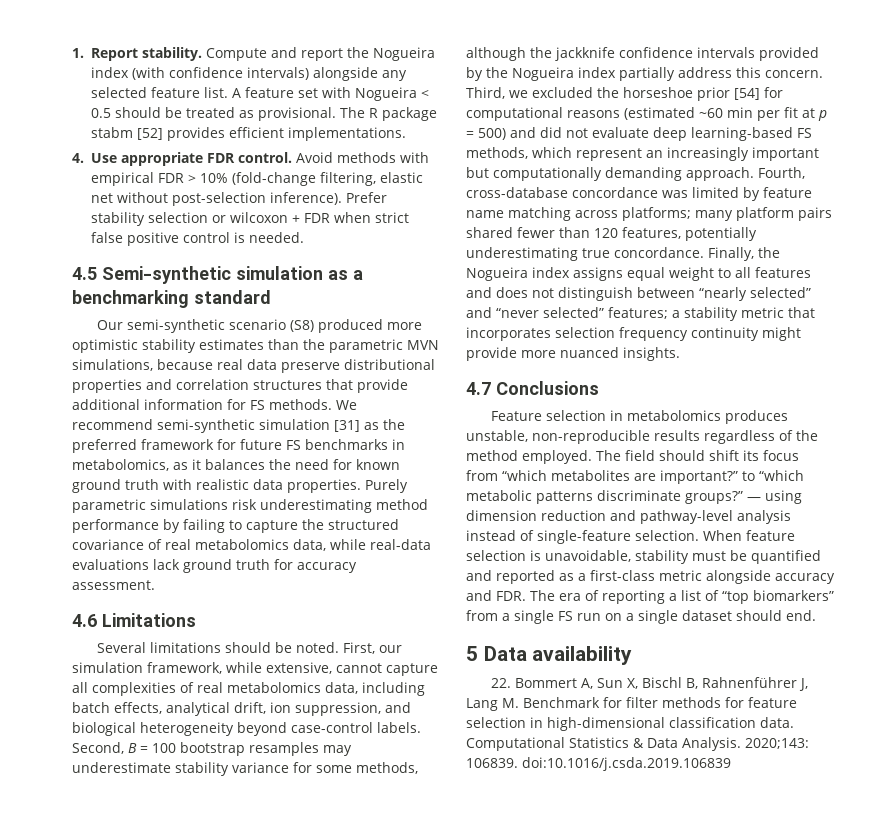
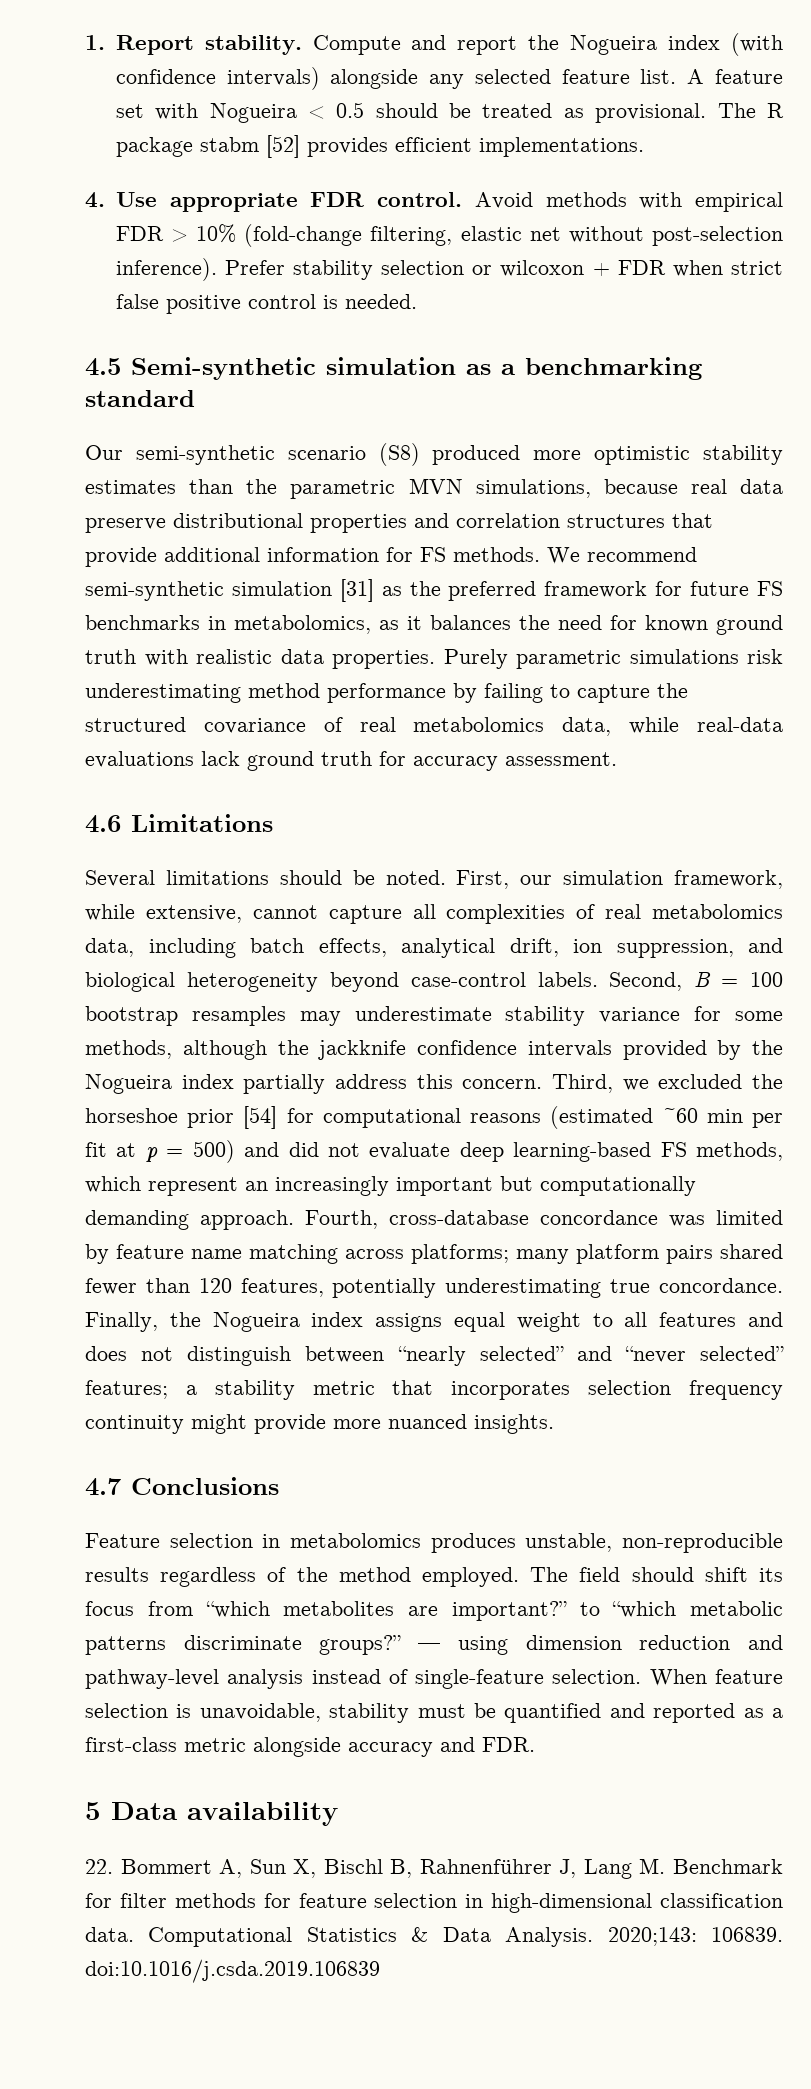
[530,590,834,604] [466,610,816,624] The era of reporting a list of “top biomarkers” from a single FS run on a single dataset should end. -> (535, 1744) none

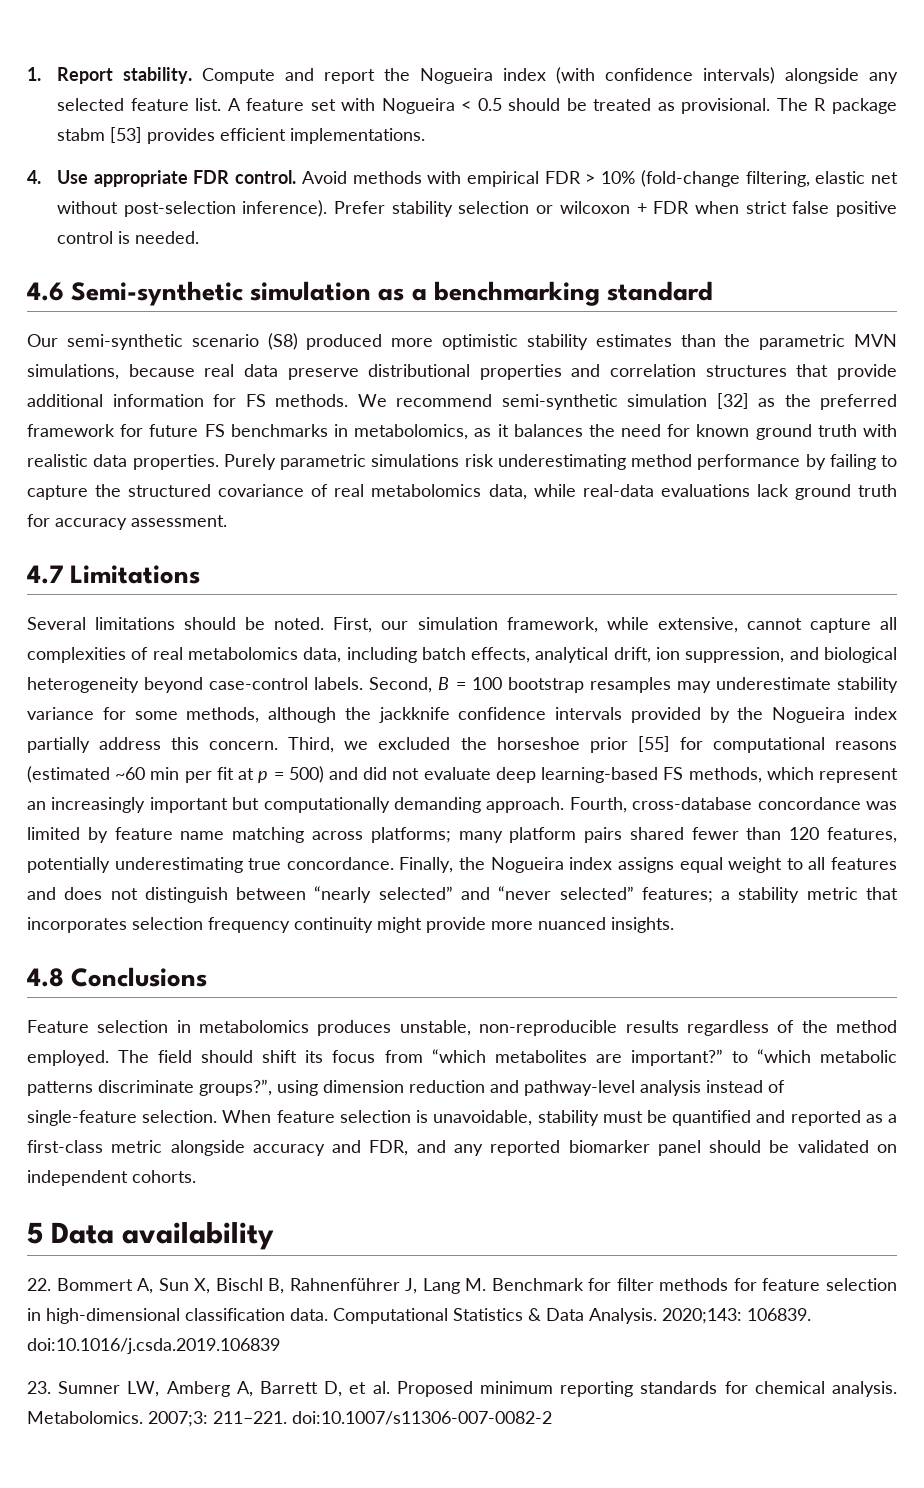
[265,135,300,158] [52] -> [110,127,143,143] [53]
[85,358,121,376] 4.5 -> [27,282,64,301] 4.6
[339,579,374,602] [31] -> [716,393,749,409] [32]
[85,815,121,833] 4.6 -> [27,565,63,584] 4.7
[243,1106,278,1129] [54] -> [637,736,670,752] [55]
[85,1478,121,1496] 4.7 -> [27,968,64,987] 4.8
[319,1635,441,1655] groups?” — -> [199,1079,272,1096] groups?”,
[482,1737,535,1752] FDR. -> [369,1140,898,1156] [27,1170,196,1186] FDR, and any reported biomarker panel should be validated on independent cohorts.
(380, 1971) none -> [27,1381,898,1397] [27,1411,552,1427] // 23. Sumner LW, Amberg A, Barrett D, et al. Proposed minimum reporting standards for chemical analysis. Metabolomics. 2007;3: 211–221. doi:10.1007/s11306-007-0082-2

